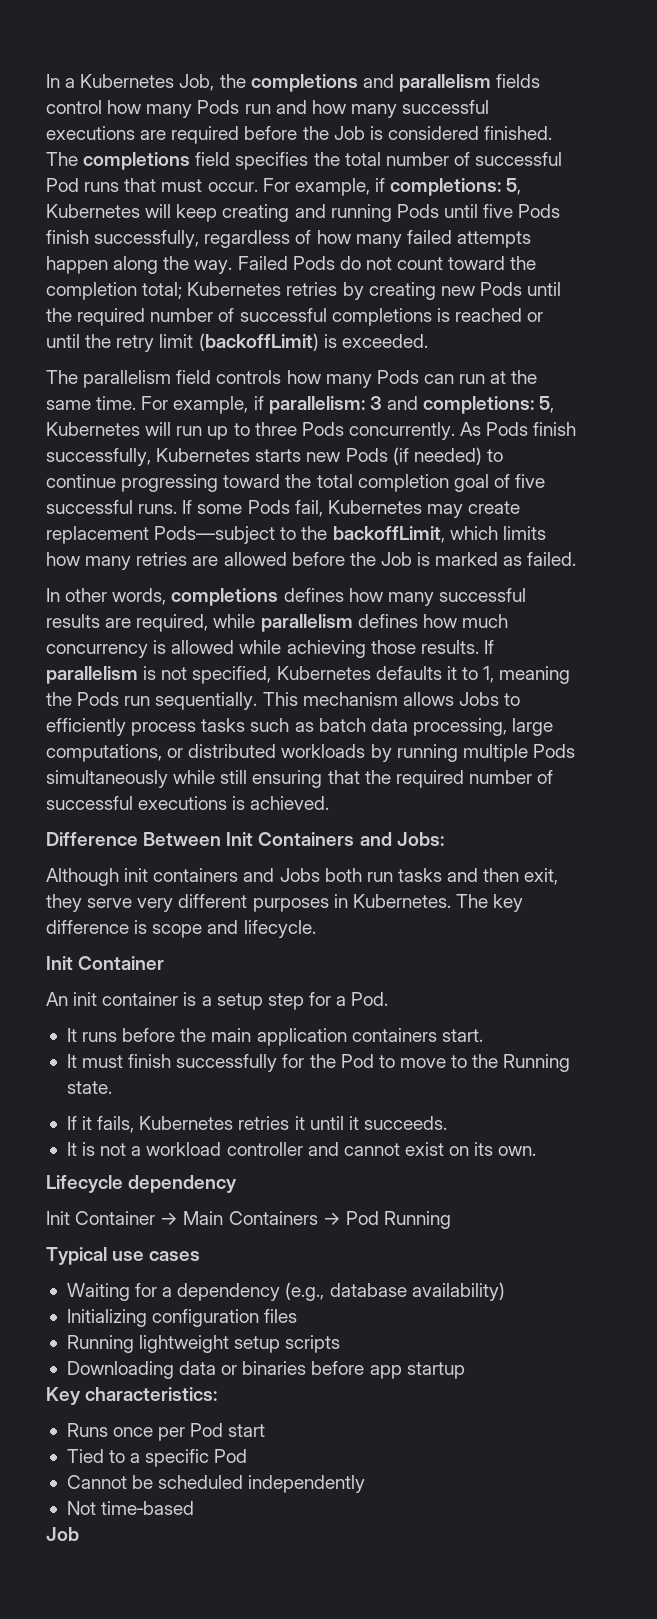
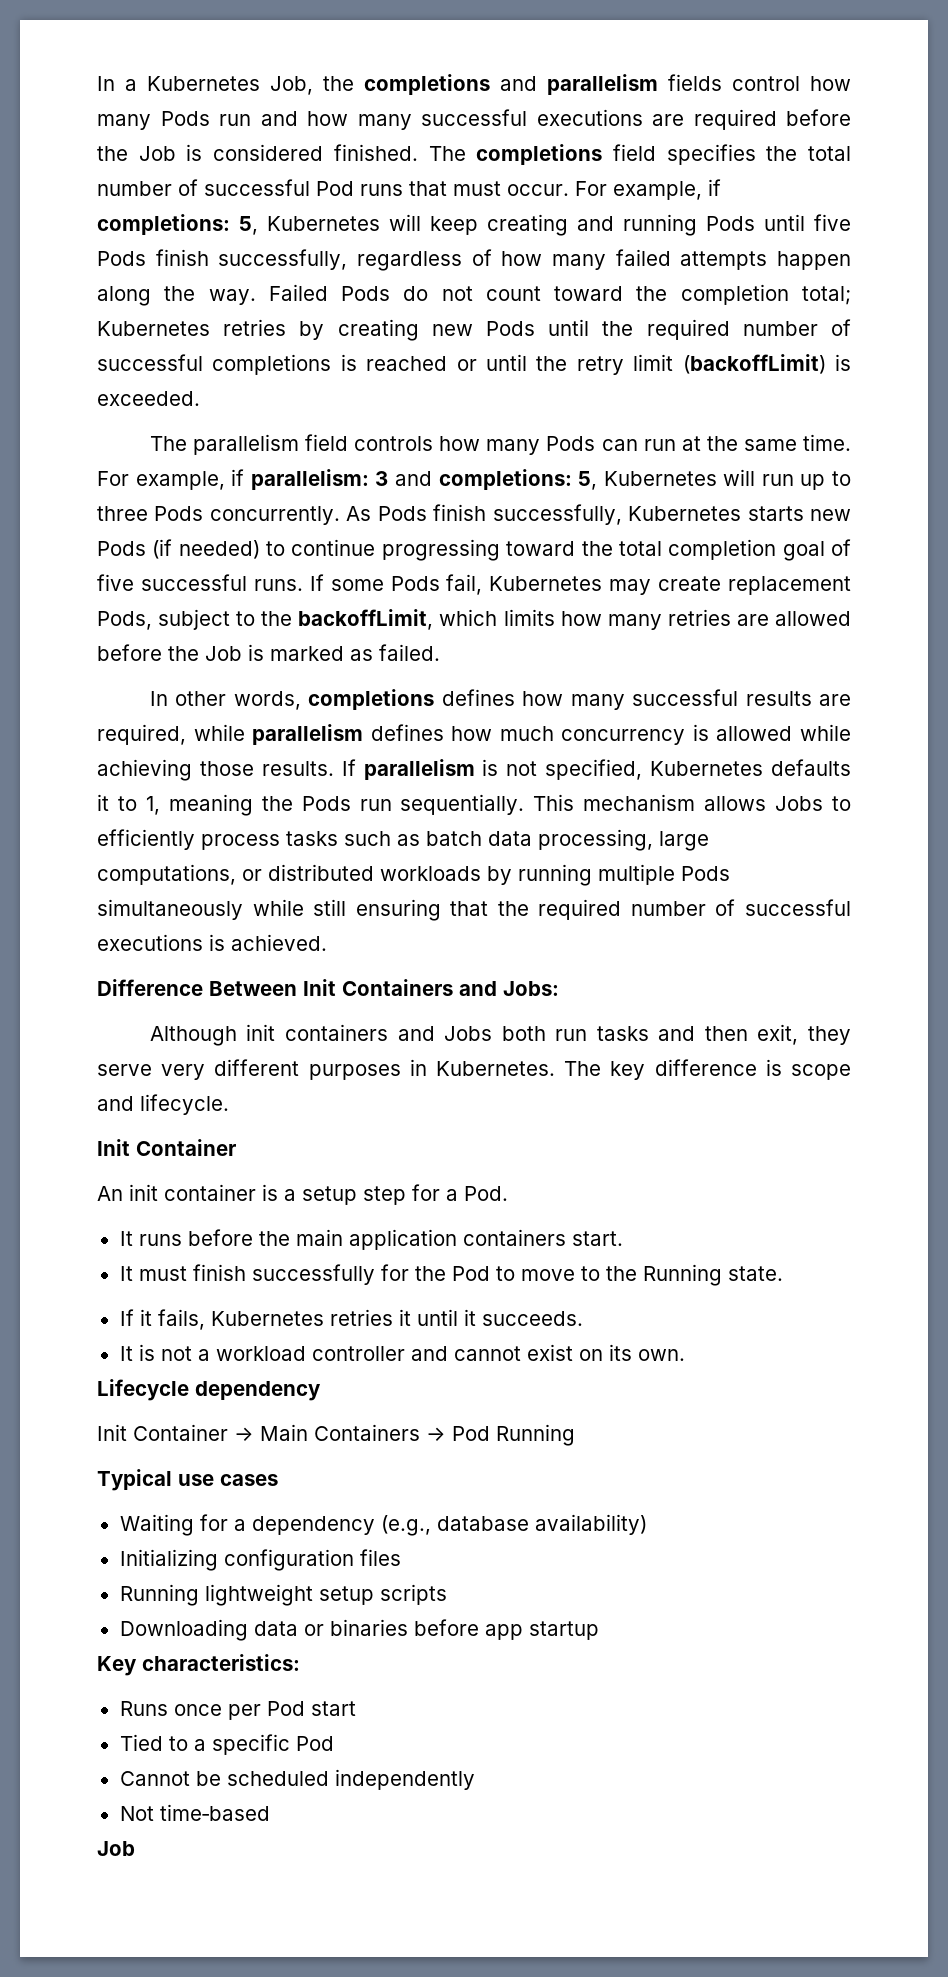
[154,526,276,544] Pods—subject -> [97,609,231,630] Pods, subject

